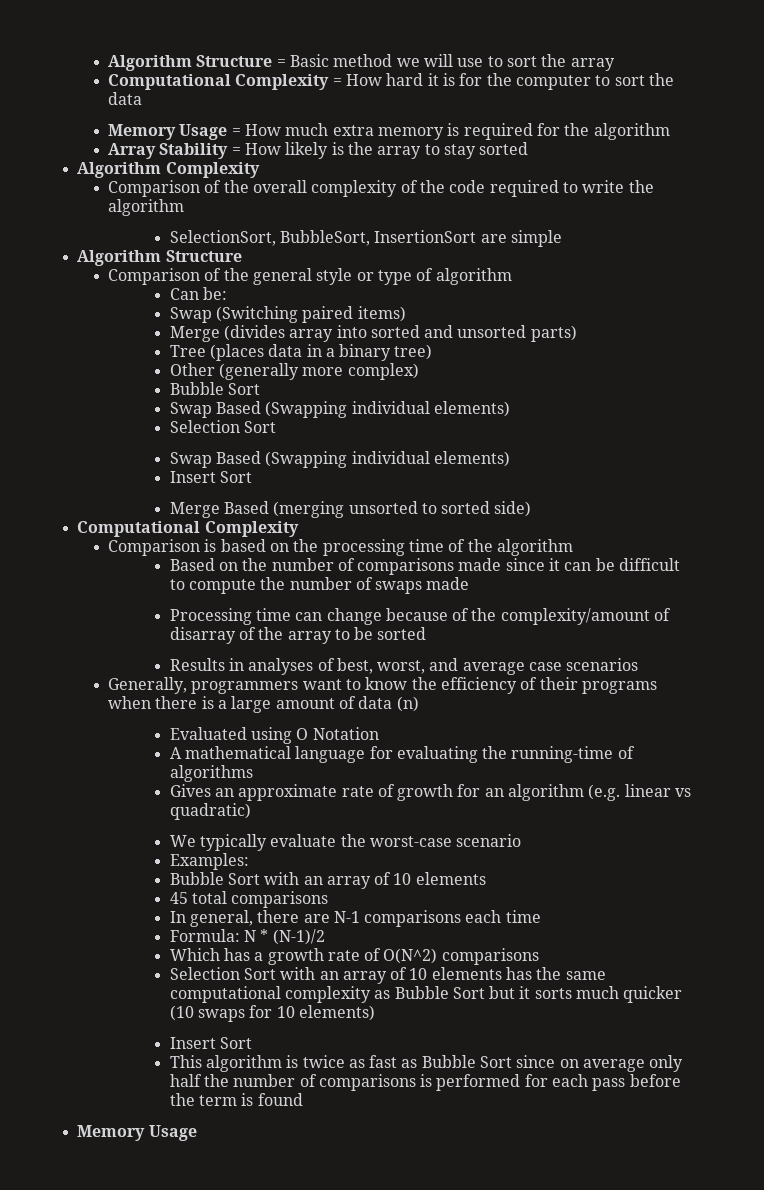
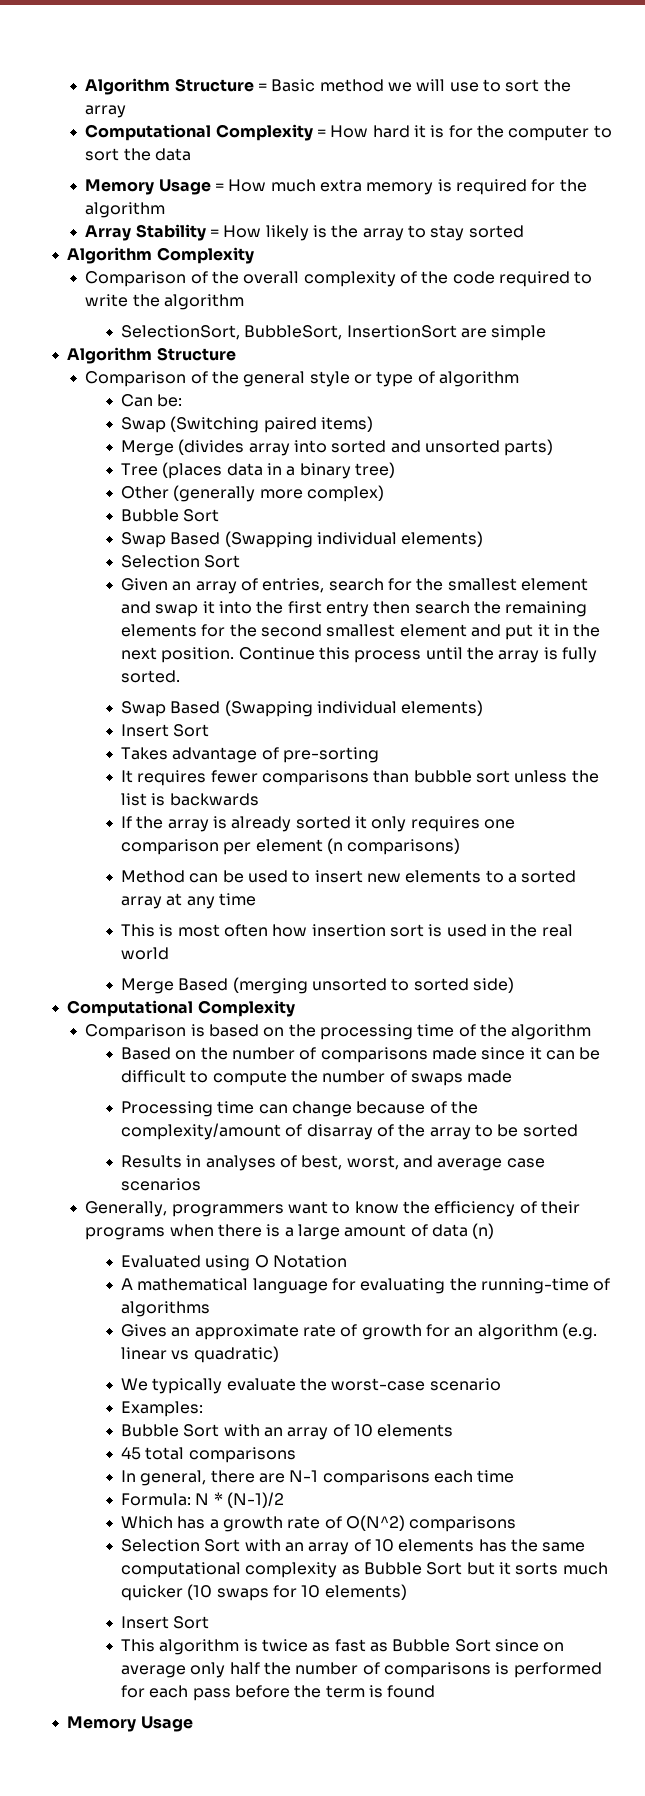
(276, 427) none -> [120,578,588,594] [120,601,588,617] [120,624,601,640] [120,647,597,663] [120,670,180,683] // Given an array of entries, search for the smallest element and swap it into the first entry then search the remaining elements for the second smallest element and put it in the next position. Continue this process until the array is fully sorted.
(252, 477) none -> [120,747,379,763] [120,770,599,786] [120,793,259,806] [120,816,515,832] [120,838,461,855] [120,870,577,883] [120,893,256,909] [120,924,573,937] [120,947,169,960] // Takes advantage of pre-sorting // It requires fewer comparisons than bubble sort unless the list is backwards // If the array is already sorted it only requires one comparison per element (n comparisons) // Method can be used to insert new elements to a sorted array at any time // This is most often how insertion sort is used in the real world

